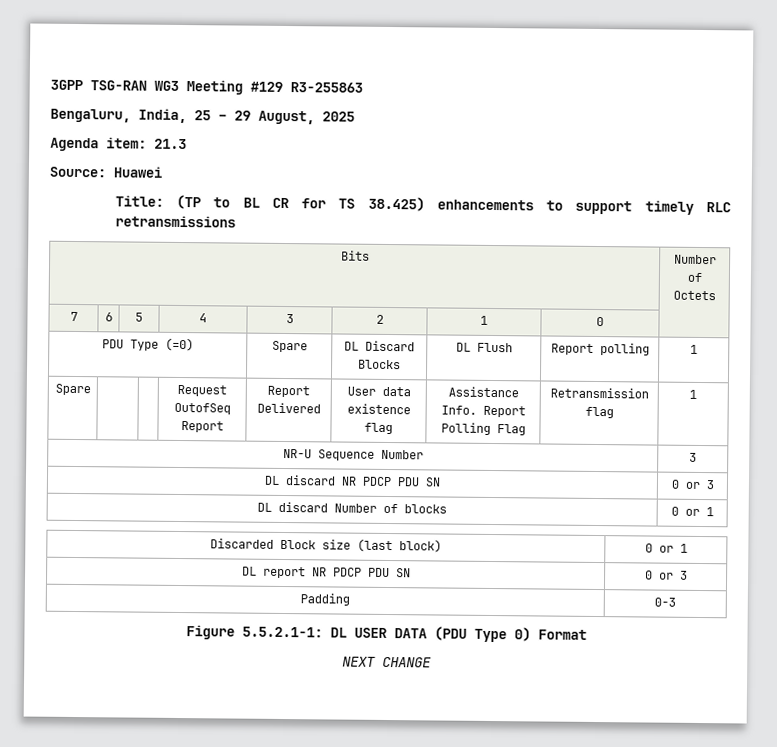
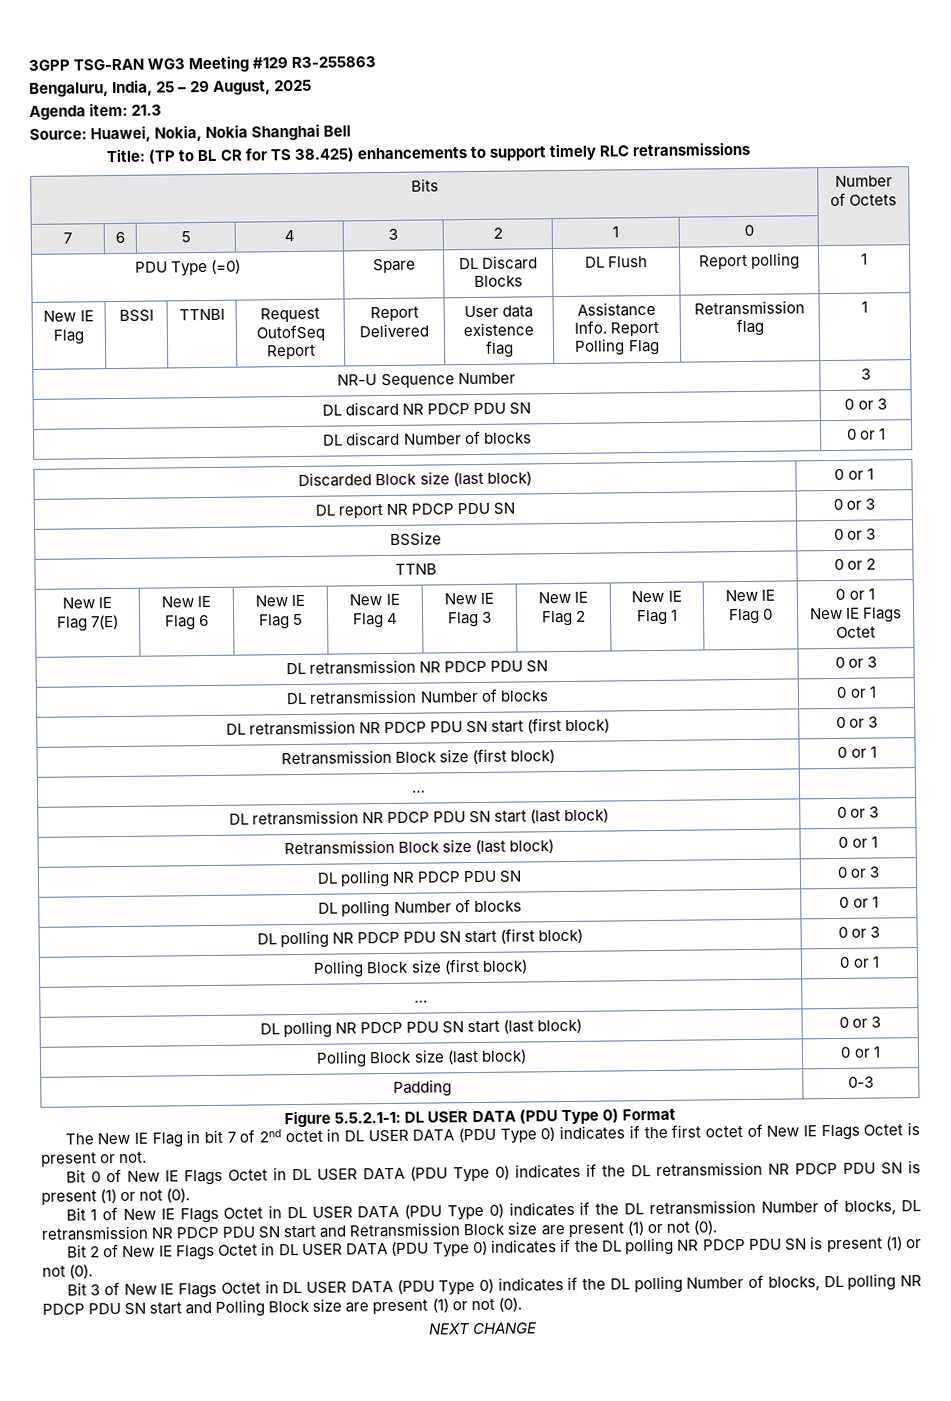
[113,166,162,178] Huawei -> [90,123,352,143] Huawei, Nokia, Nokia Shanghai Bell
[54,383,91,396] Spare | | -> [43,310,94,322] [53,329,84,345] [118,309,154,322] [178,308,225,321] New IE Flag | BSSI | TTNBI
(688, 575) none -> [390,531,442,546] [833,528,877,540] [395,563,437,575] [833,558,877,570] [61,597,113,609] [56,614,120,632] [160,595,212,608] [164,614,210,631] [254,594,306,607] [258,613,304,630] [349,593,400,606] [352,612,399,629] [443,592,495,605] [447,611,493,628] [537,591,589,604] [541,610,587,627] [631,590,682,603] [636,609,679,626] [724,589,776,602] [727,608,774,625] [835,588,875,600] [808,607,903,623] [836,626,876,638] [285,659,549,675] [834,656,878,668] [286,688,549,705] [836,686,876,698] [225,718,611,736] [835,716,879,728] [280,748,556,766] [837,746,877,758] [412,790,426,793] [228,808,610,826] [836,806,880,818] [283,839,555,856] [838,836,878,848] [316,869,523,888] [836,866,881,878] [318,899,522,918] [839,896,879,908] [256,928,584,949] [837,926,881,938] [313,958,528,978] [839,956,880,968] [414,1000,428,1003] [259,1018,583,1039] [838,1016,882,1028] [316,1049,527,1068] [840,1046,881,1058] // BSSize | 0 or 3 // TTNB | 0 or 2 // New IE Flag 7(E) | New IE Flag 6 | New IE Flag 5 | New IE Flag 4 | New IE Flag 3 | New IE Flag 2 | New IE Flag 1 | New IE Flag 0 | 0 or 1 // New IE Flags Octet // DL retransmission NR PDCP PDU SN | 0 or 3 // DL retransmission Number of blocks | 0 or 1 // DL retransmission NR PDCP PDU SN start (first block) | 0 or 3 // Retransmission Block size (first block) | 0 or 1 // … | // DL retransmission NR PDCP PDU SN start (last block) | 0 or 3 // Retransmission Block size (last block) | 0 or 1 // DL polling NR PDCP PDU SN | 0 or 3 // DL polling Number of blocks | 0 or 1 // DL polling NR PDCP PDU SN start (first block) | 0 or 3 // Polling Block size (first block) | 0 or 1 // … | // DL polling NR PDCP PDU SN start (last block) | 0 or 3 // Polling Block size (last block) | 0 or 1
(587, 634) none -> [64,1122,920,1148] [41,1151,148,1167] [65,1160,921,1186] [41,1188,191,1205] [65,1198,921,1224] [41,1220,717,1241] [66,1236,923,1261] [42,1264,94,1279] [66,1273,922,1299] [42,1297,522,1317] // The New IE Flag in bit 7 of 2nd octet in DL USER DATA (PDU Type 0) indicates if the first octet of New IE Flags Octet is present or not. // Bit 0 of New IE Flags Octet in DL USER DATA (PDU Type 0) indicates if the DL retransmission NR PDCP PDU SN is present (1) or not (0). // Bit 1 of New IE Flags Octet in DL USER DATA (PDU Type 0) indicates if the DL retransmission Number of blocks, DL retransmission NR PDCP PDU SN start and Retransmission Block size are present (1) or not (0). // Bit 2 of New IE Flags Octet in DL USER DATA (PDU Type 0) indicates if the DL polling NR PDCP PDU SN is present (1) or not (0). // Bit 3 of New IE Flags Octet in DL USER DATA (PDU Type 0) indicates if the DL polling Number of blocks, DL polling NR PDCP PDU SN start and Polling Block size are present (1) or not (0).

